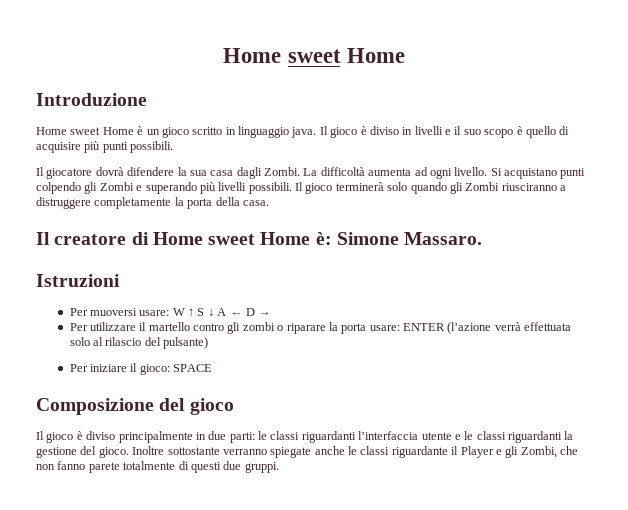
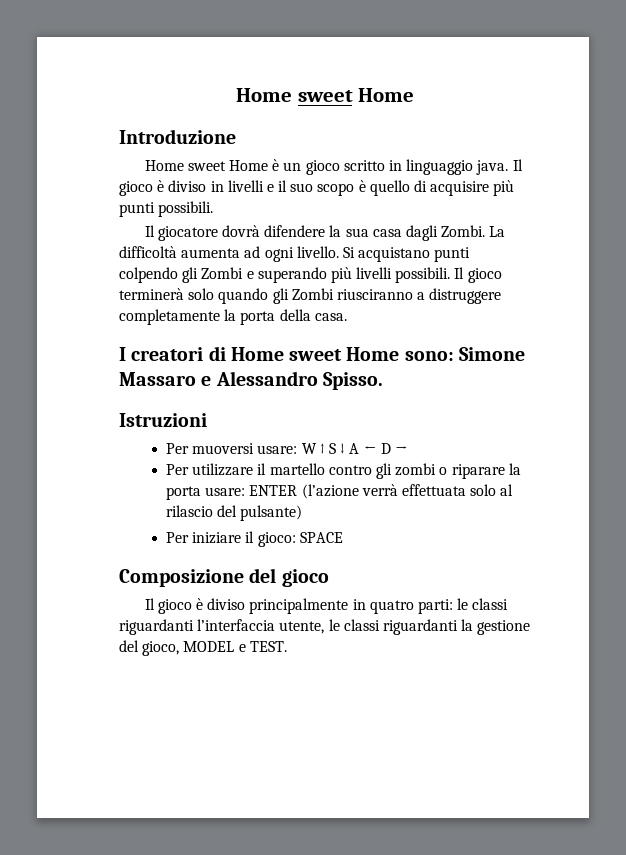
[36,232,127,245] Il creatore -> [119,347,204,361] I creatori
[315,232,483,245] è: Simone Massaro. -> [404,347,525,361] [119,371,383,390] sono: Simone Massaro e Alessandro Spisso.
[208,431,227,440] due -> [369,600,414,614] quatro
[421,432,461,440] utente e -> [279,621,325,634] utente,
[98,446,578,458] [36,461,279,473] gioco. Inoltre sottostante verranno spiegate anche le classi riguardante il Player e gli Zombi, che non fanno parete totalmente di questi due gruppi. -> [142,641,287,656] gioco, MODEL e TEST.

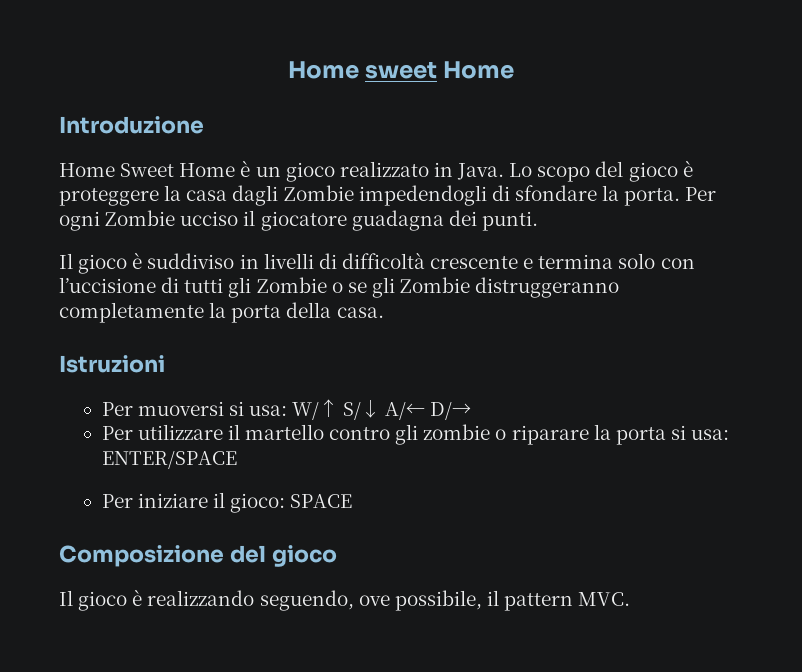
[187,161,226,171] sweet -> [120,163,175,177] Sweet
[343,159,523,175] [119,180,207,196] scritto in linguaggio java. Il gioco è diviso -> [339,160,693,182] [59,185,717,206] [59,210,538,231] [59,252,235,274] realizzato in Java. Lo scopo del gioco è proteggere la casa dagli Zombie impedendogli di sfondare la porta. Per ogni Zombie ucciso il giocatore guadagna dei punti. // Il gioco è suddiviso
[266,180,515,196] [119,201,214,217] [144,225,506,241] [119,246,471,262] [119,267,502,283] [119,288,502,304] e il suo scopo è quello di acquisire più punti possibili. // Il giocatore dovrà difendere la sua casa dagli Zombi. La difficoltà aumenta ad ogni livello. Si acquistano punti colpendo gli Zombi e superando più livelli possibili. Il gioco terminerà solo quando gli Zombi riusciranno a distruggere -> [318,252,695,269] [59,277,620,298] di difficoltà crescente e termina solo con l’uccisione di tutti gli Zombie o se gli Zombie distruggeranno
[119,346,525,361] [119,371,383,390] [119,413,207,427] [166,443,408,454] I creatori di Home sweet Home sono: Simone Massaro e Alessandro Spisso. // Istruzioni // Per muoversi usare: W ↑ S ↓ A ← D → -> [59,355,165,373] [101,399,472,420] Istruzioni // Per muoversi si usa: W/↑ S/↓ A/← D/→
[395,463,437,476] zombi -> [423,424,491,440] zombie
[205,484,514,499] [166,505,303,521] usare: ENTER (l’azione verrà effettuata solo al rilascio del pulsante) -> [670,425,730,440] [101,451,237,469] si usa: ENTER/SPACE
[207,598,509,614] [119,619,531,635] [119,640,287,656] diviso principalmente in quatro parti: le classi riguardanti l’interfaccia utente, le classi riguardanti la gestione del gioco, MODEL e TEST. -> [147,590,631,611] realizzando seguendo, ove possibile, il pattern MVC.

